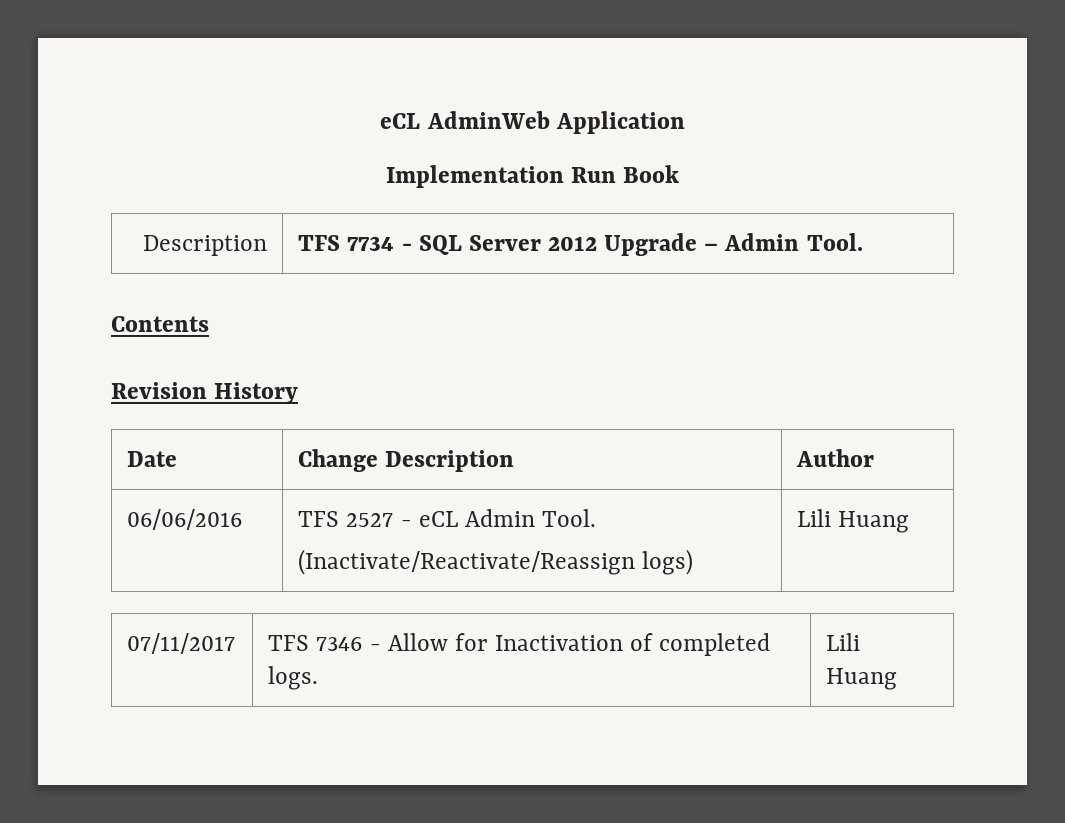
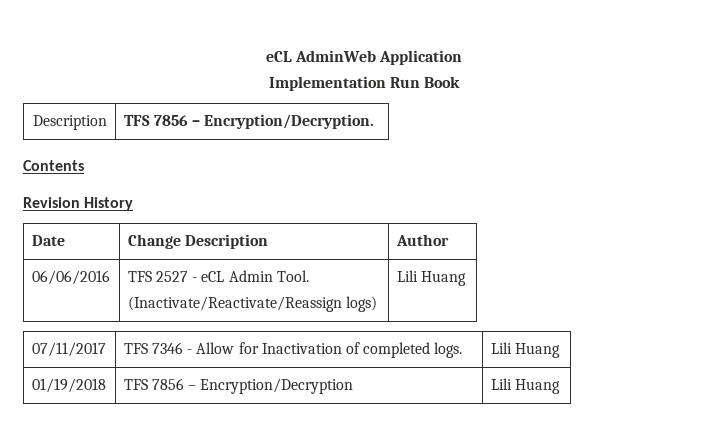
[347,233,863,256] 7734 - SQL Server 2012 Upgrade – Admin Tool. -> [153,114,375,129] 7856 – Encryption/Decryption.
(898, 679) none -> [31,378,106,393] [123,378,354,394] [490,378,560,394] // 01/19/2018 | TFS 7856 – Encryption/Decryption | Lili Huang

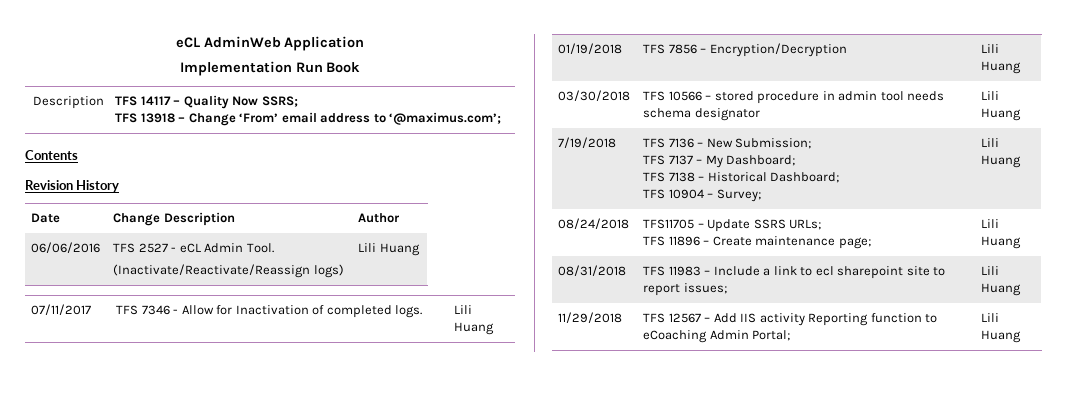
[153,114,375,129] 7856 – Encryption/Decryption. -> [140,95,298,109] [115,112,502,126] 14117 – Quality Now SSRS; // TFS 13918 – Change ‘From’ email address to ‘@maximus.com’;
(560, 386) none -> [558,90,631,101] [643,91,945,104] [643,108,760,121] [981,91,1000,100] [981,108,1022,121] [558,137,617,148] [643,138,812,149] [643,155,796,168] [643,172,840,183] [643,189,761,202] [981,138,1000,147] [981,155,1022,168] [558,218,630,229] [643,219,822,232] [643,236,871,249] [981,219,1000,228] [981,236,1022,249] [558,265,627,276] [643,266,946,279] [643,283,727,296] [981,266,1000,275] [981,283,1022,296] [558,312,623,323] [643,313,938,326] [643,330,791,343] [981,313,1000,322] [981,330,1022,343] // 03/30/2018 | TFS 10566 – stored procedure in admin tool needs schema designator | Lili Huang // 7/19/2018 | TFS 7136 – New Submission; // TFS 7137 – My Dashboard; // TFS 7138 – Historical Dashboard; // TFS 10904 – Survey; | Lili Huang // 08/24/2018 | TFS11705 – Update SSRS URLs; // TFS 11896 – Create maintenance page; | Lili Huang // 08/31/2018 | TFS 11983 – Include a link to ecl sharepoint site to report issues; | Lili Huang // 11/29/2018 | TFS 12567 – Add IIS activity Reporting function to eCoaching Admin Portal; | Lili Huang

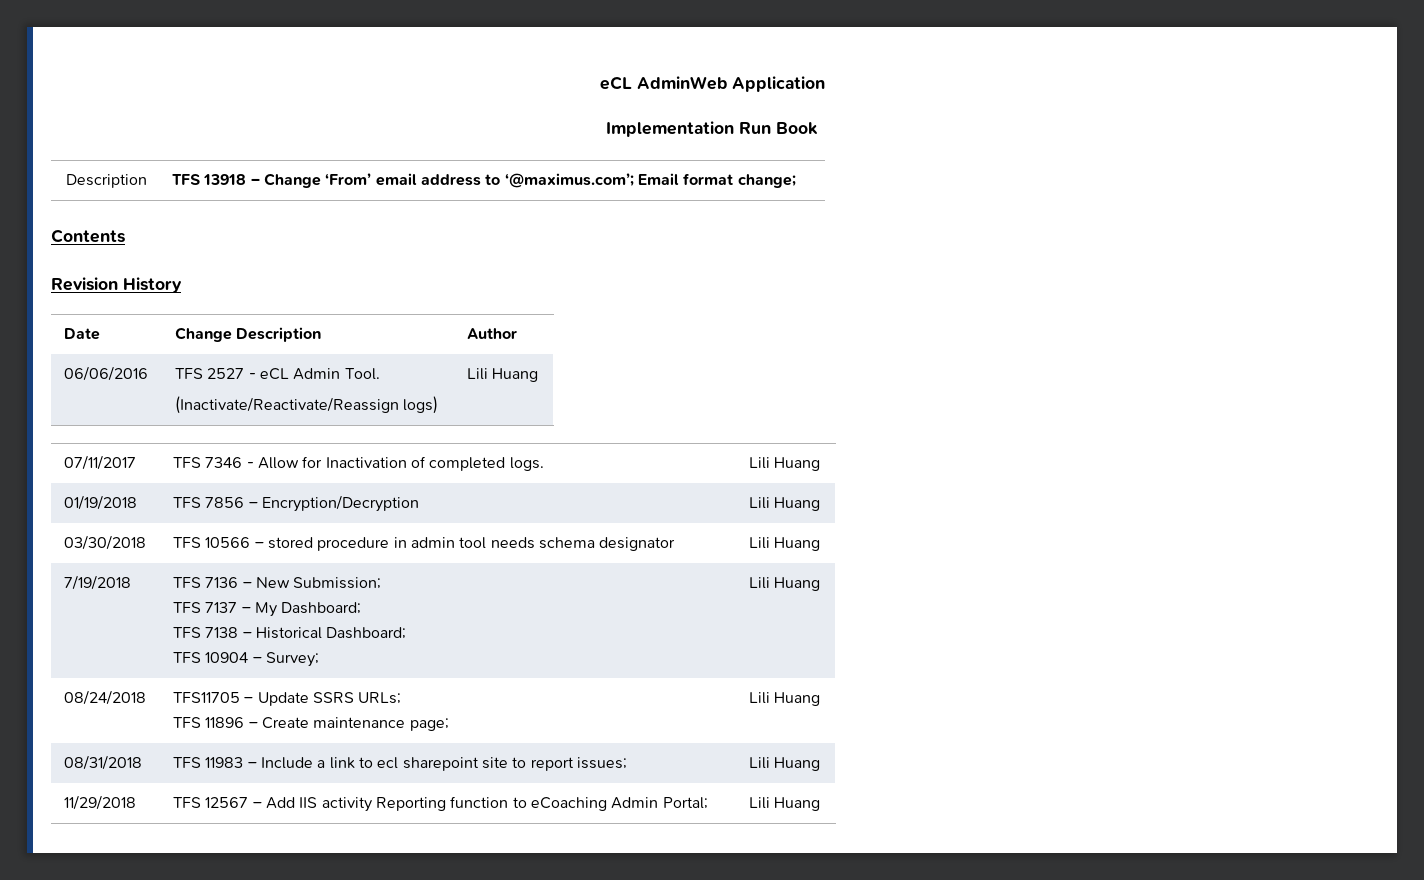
[140,95,298,109] [115,113,138,123] 14117 – Quality Now SSRS; // TFS -> (201, 179) none
(502, 118) none -> [638,173,796,188] Email format change;

